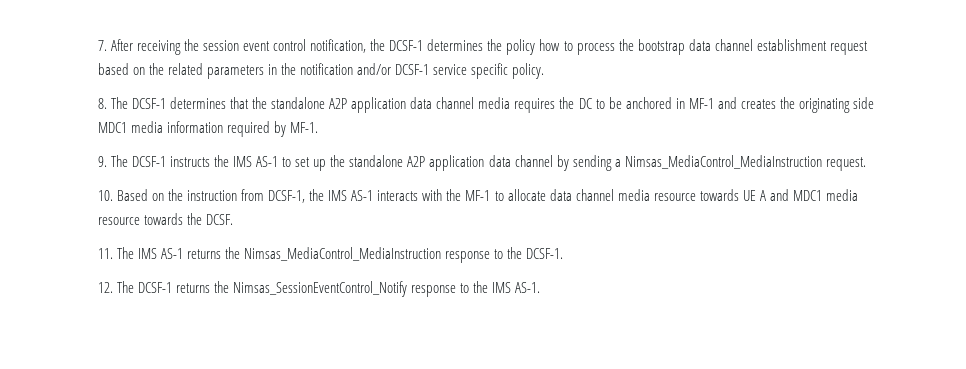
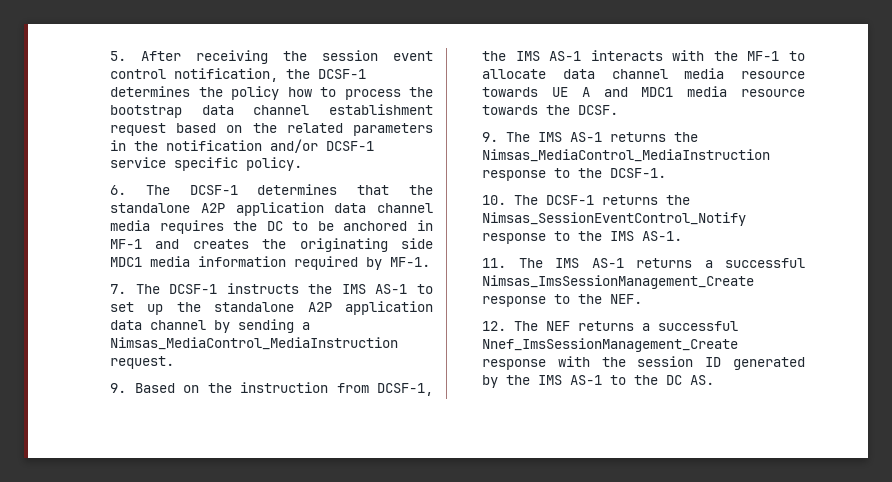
[97,40,107,51] 7. -> [110,51,127,61] 5.
[97,98,107,109] 8. -> [110,185,127,195] 6.
[97,156,107,167] 9. -> [110,284,127,294] 7.
[97,190,113,201] 10. -> [110,383,127,393] 9.
[97,248,113,259] 11. -> [482,132,499,142] 9.
[97,282,113,293] 12. -> [482,195,507,205] 10.
(541, 287) none -> [482,258,805,268] [482,275,755,289] [482,294,643,307] [482,321,739,331] [482,338,739,352] [482,356,805,370] [482,375,715,388] // 11. The IMS AS-1 returns a successful Nimsas_ImsSessionManagement_Create response to the NEF. // 12. The NEF returns a successful Nnef_ImsSessionManagement_Create response with the session ID generated by the IMS AS-1 to the DC AS.

